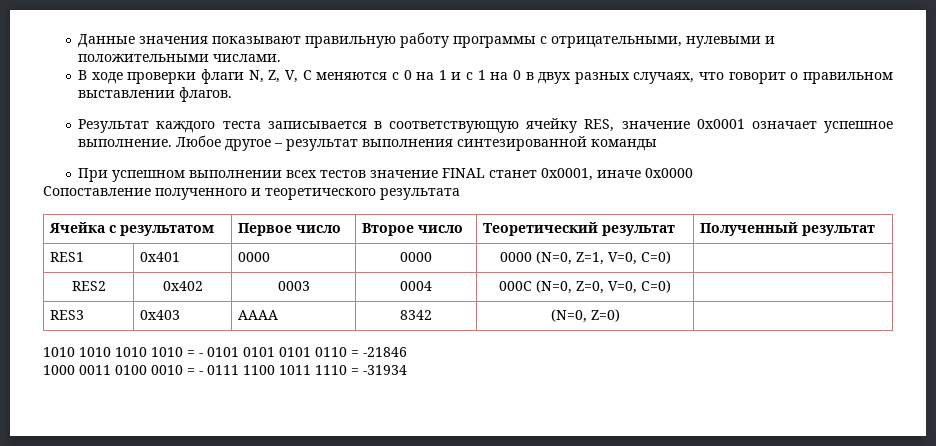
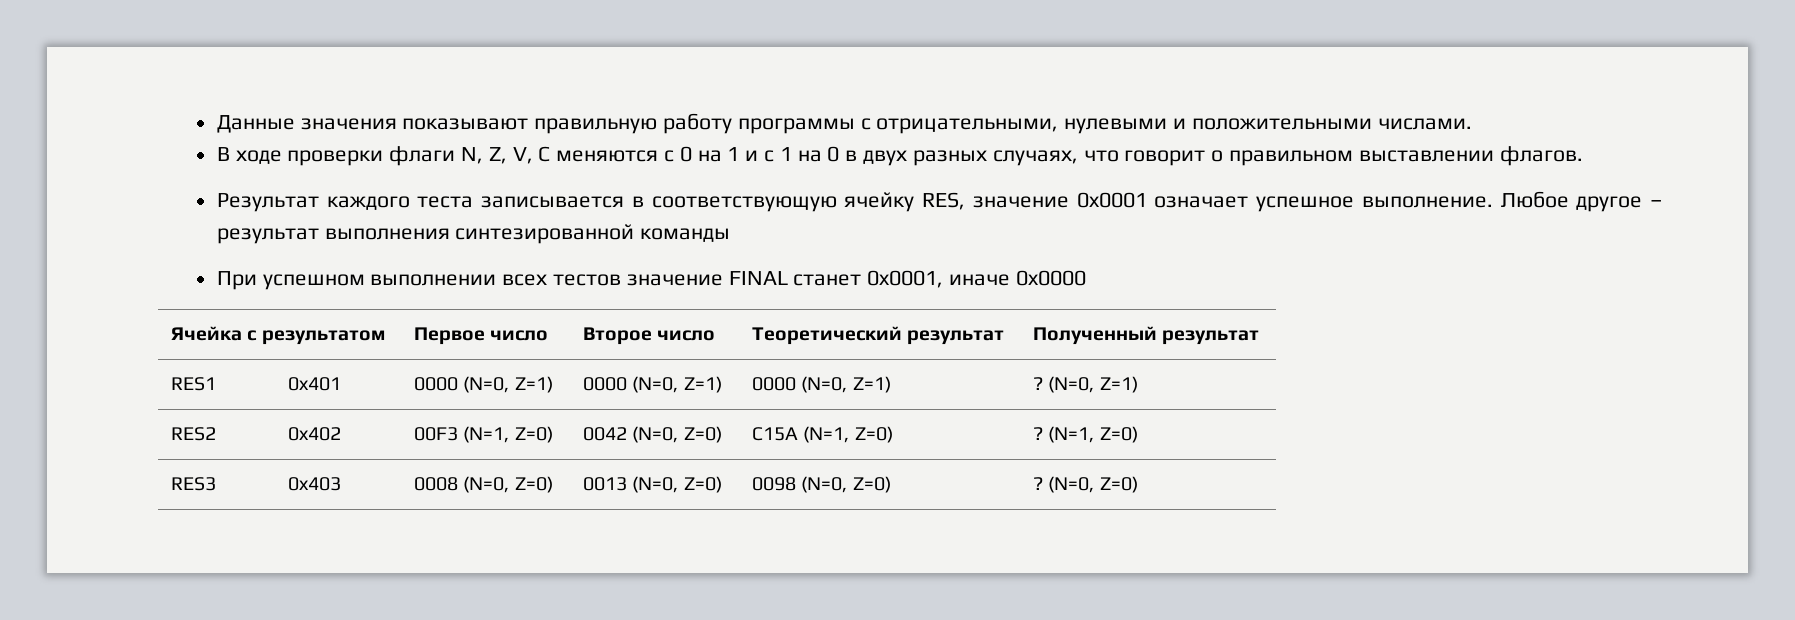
[43,186,460,200] // Сопоставление полученного и теоретического результата -> (1086, 278) none
[400,252,432,262] [499,251,671,265] [71,281,106,291] [162,281,203,291] [277,281,310,291] [400,281,432,291] [499,280,671,294] | 0000 | 0000 (N=0, Z=1, V=0, C=0) | // RES2 | 0x402 | 0003 | 0004 | 000C (N=0, Z=0, V=0, C=0) | -> [463,376,553,393] [583,376,722,393] [752,376,891,393] [1033,376,1138,393] [171,427,217,441] [288,427,342,441] [414,426,553,443] [583,426,722,443] [752,426,893,443] [1033,426,1138,443] (N=0, Z=1) | 0000 (N=0, Z=1) | 0000 (N=0, Z=1) | ? (N=0, Z=1) // RES2 | 0x402 | 00F3 (N=1, Z=0) | 0042 (N=0, Z=0) | C15A (N=1, Z=0) | ? (N=1, Z=0)
[238,310,279,320] [400,310,432,320] [550,309,620,323] [43,347,407,357] [43,365,407,375] AAAA | 8342 | (N=0, Z=0) | // 1010 1010 1010 1010 = - 0101 0101 0101 0110 = -21846 // 1000 0011 0100 0010 = - 0111 1100 1011 1110 = -31934 -> [414,476,553,493] [583,476,722,493] [752,476,891,493] [1033,476,1138,493] 0008 (N=0, Z=0) | 0013 (N=0, Z=0) | 0098 (N=0, Z=0) | ? (N=0, Z=0)

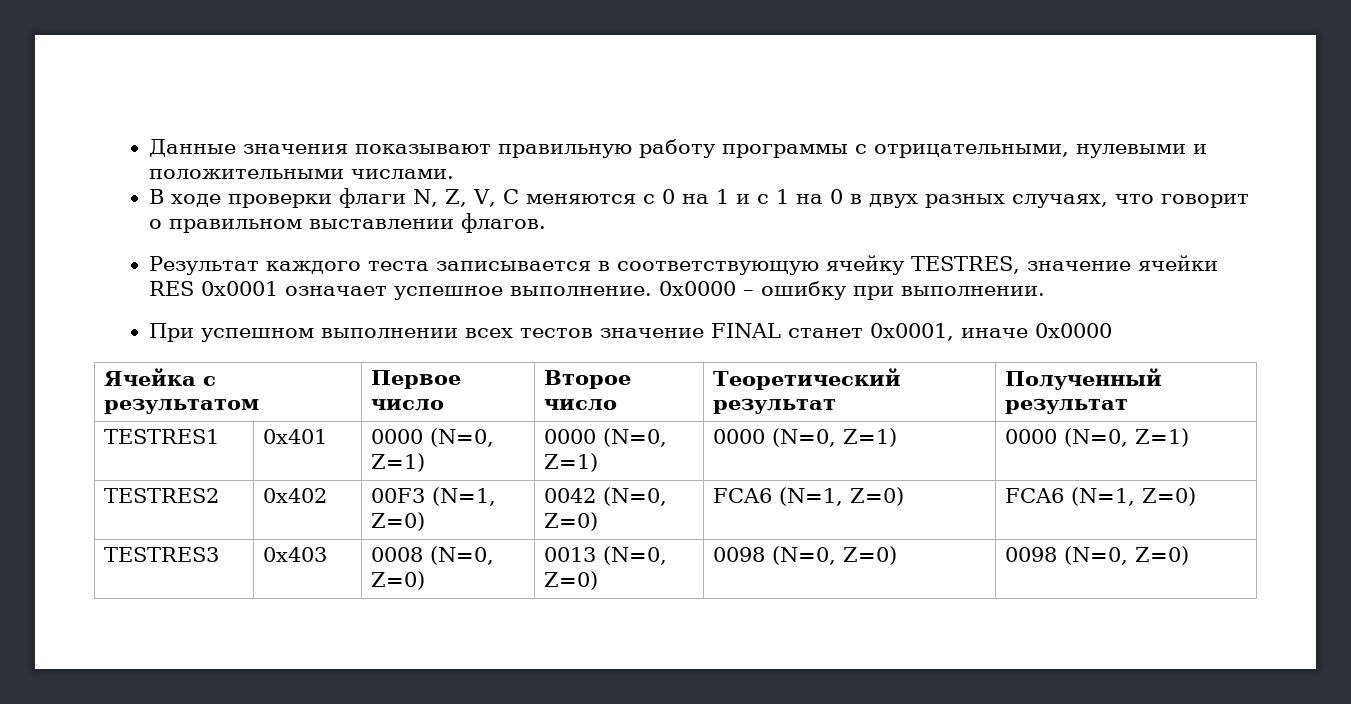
[922,191,1663,212] [216,224,731,244] RES, значение 0x0001 означает успешное выполнение. Любое другое – результат выполнения синтезированной команды -> [910,255,1218,274] [148,281,1045,300] TESTRES, значение ячейки RES 0x0001 означает успешное выполнение. 0x0000 – ошибку при выполнении.
[171,377,217,391] RES1 -> [103,429,219,444] TESTRES1
[1033,377,1044,390] ? -> [1004,429,1057,444] 0000
[171,427,217,441] RES2 -> [103,488,219,503] TESTRES2
[752,426,893,443] [1033,427,1044,440] C15A (N=1, Z=0) | ? -> [712,487,904,506] [1004,488,1064,503] FCA6 (N=1, Z=0) | FCA6
[171,477,217,491] RES3 -> [103,547,219,562] TESTRES3
[1033,477,1044,490] ? -> [1004,547,1057,562] 0098

